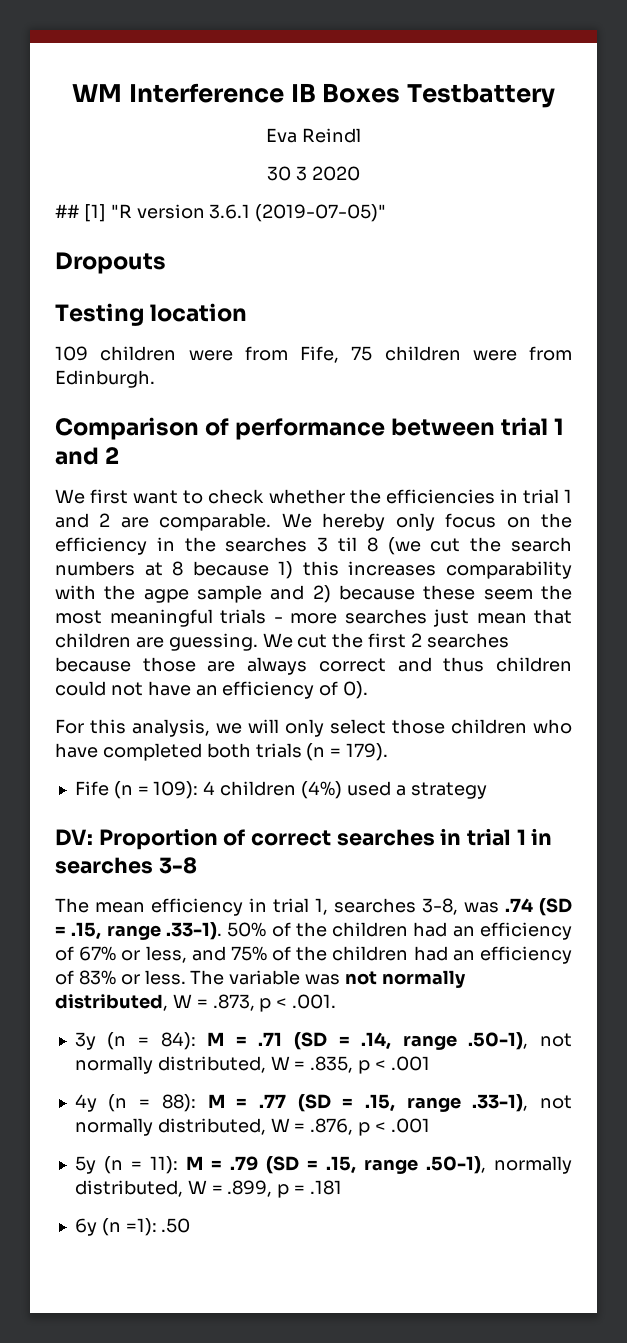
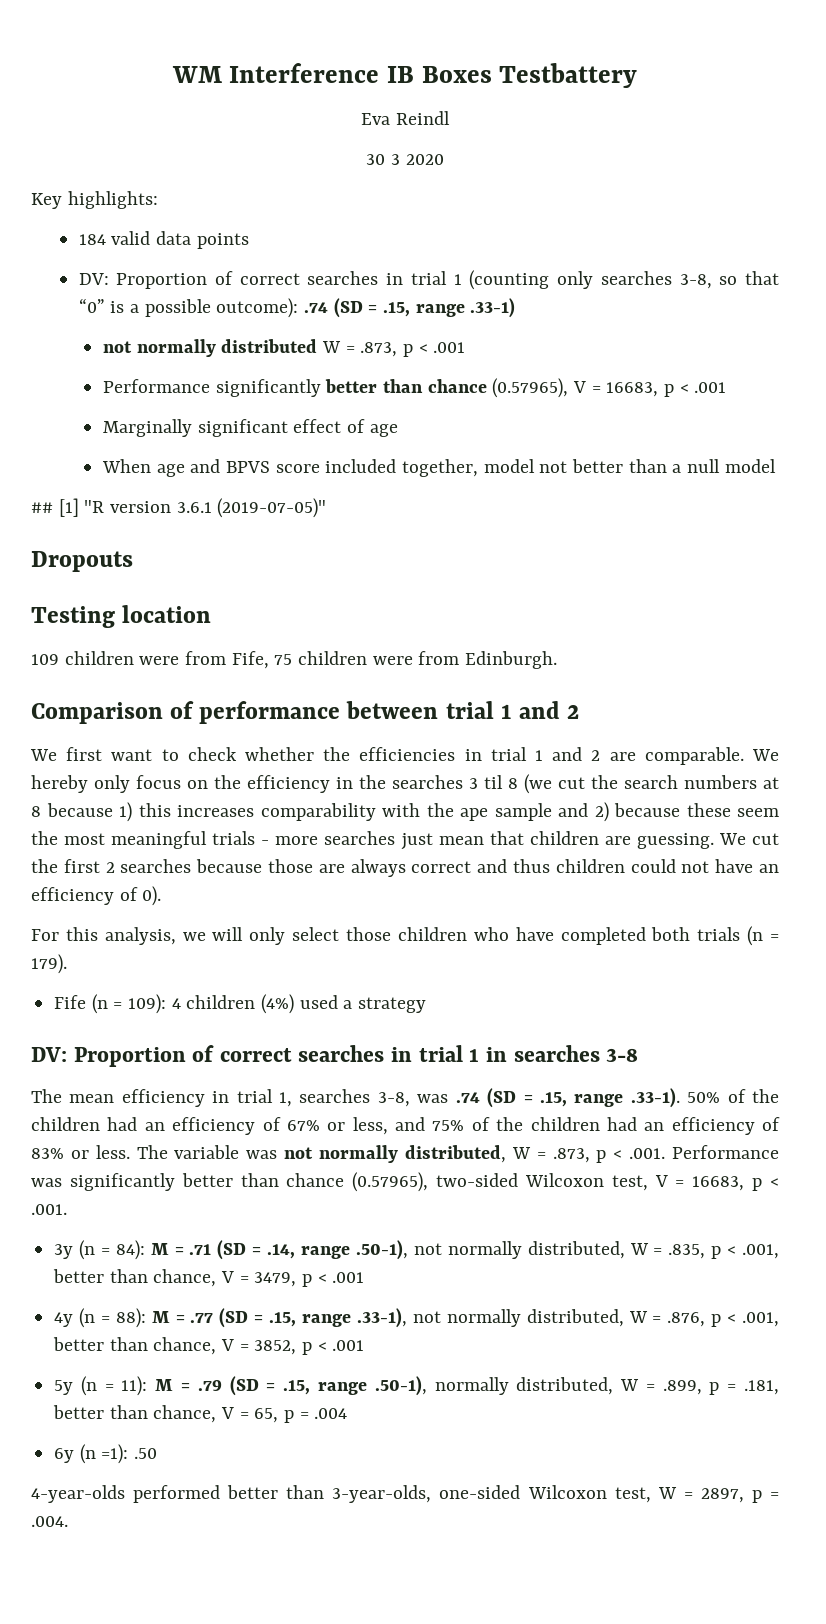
(360, 173) none -> [31,191,158,209] [78,231,249,249] [78,270,780,290] [78,298,516,318] [102,339,466,357] [102,378,727,398] [102,419,398,437] [101,459,776,477] // Key highlights: // 184 valid data points // DV: Proportion of correct searches in trial 1 (counting only searches 3-8, so that “0” is a possible outcome): .74 (SD = .15, range .33-1) // not normally distributed W = .873, p < .001 // Performance significantly better than chance (0.57965), V = 16683, p < .001 // Marginally significant effect of age // When age and BPVS score included together, model not better than a null model
[143,589,189,603] agpe -> [460,808,488,821] ape
(337, 1001) none -> [672,1145,780,1159] [31,1172,779,1192] [31,1204,67,1215] Performance was significantly better than chance (0.57965), two-sided Wilcoxon test, V = 16683, p < .001.
(386, 1065) none -> [741,1244,779,1259] [53,1269,327,1287] .001, better than chance, V = 3479, p <
(386, 1127) none -> [741,1312,779,1327] [53,1337,327,1355] .001, better than chance, V = 3852, p <
[309,1180,342,1195] [74,1218,191,1236] .181 // 6y (n =1): .50 -> [743,1380,779,1395] [53,1405,348,1423] [54,1444,158,1464] [31,1485,780,1503] [31,1516,68,1527] .181, better than chance, V = 65, p = .004 // 6y (n =1): .50 // 4-year-olds performed better than 3-year-olds, one-sided Wilcoxon test, W = 2897, p = .004.

